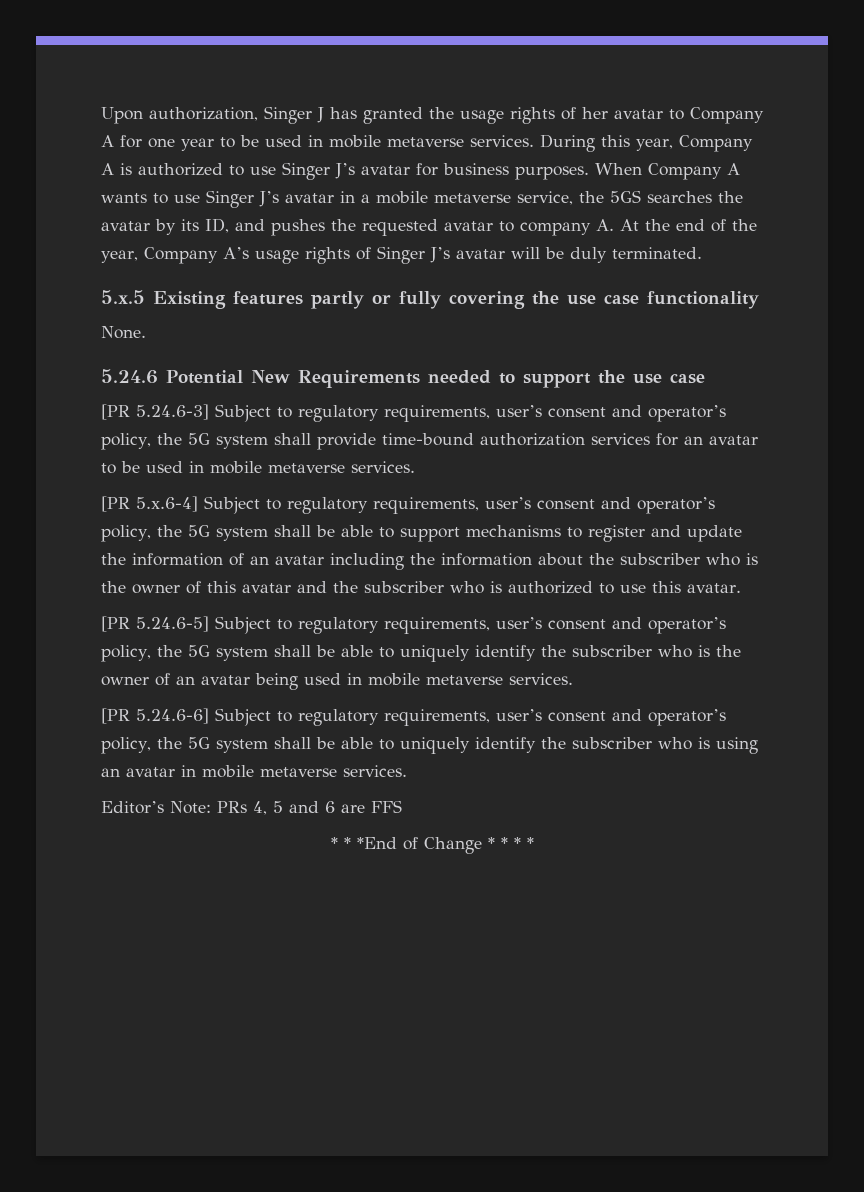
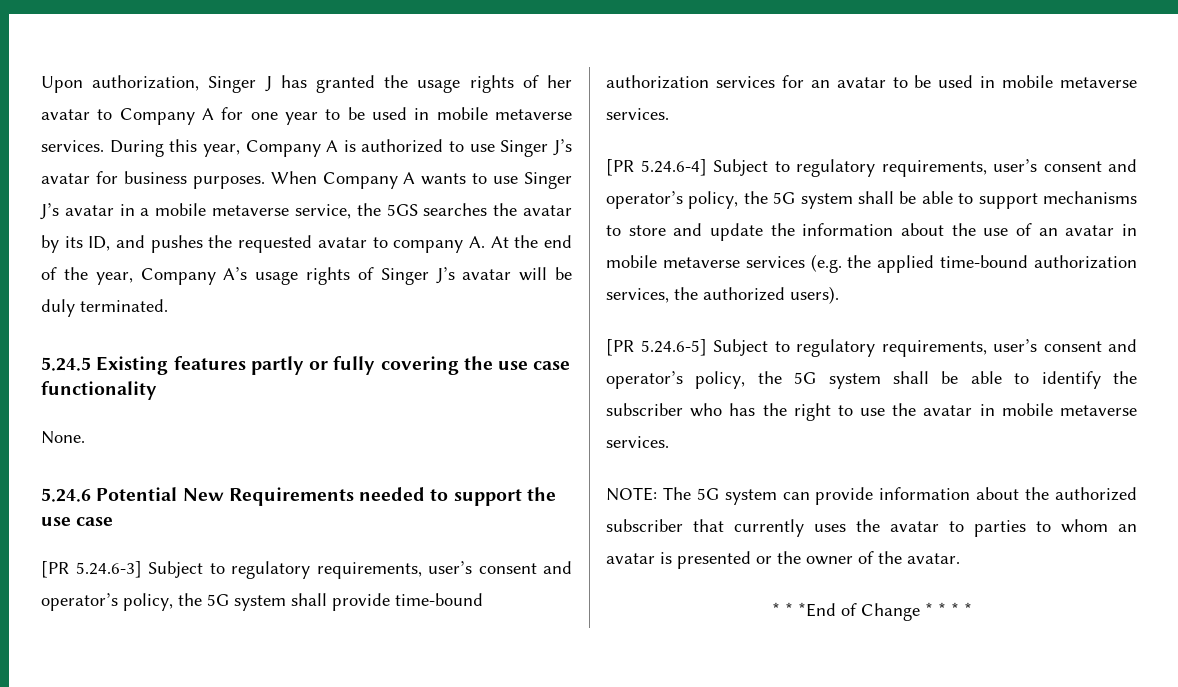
[101,290,145,304] 5.x.5 -> [41,357,91,371] 5.24.5
[136,496,198,512] 5.x.6-4] -> [640,159,707,176] 5.24.6-4]
[587,525,645,542] register -> [628,225,666,236] store
[229,553,758,570] [101,581,741,594] of an avatar including the information about the subscriber who is the owner of this avatar and the subscriber who is authorized to use this avatar. -> [901,223,1137,236] [606,254,1137,273] [606,286,839,304] about the use of an avatar in mobile metaverse services (e.g. the applied time-bound authorization services, the authorized users).
[399,645,741,662] [101,673,573,690] [101,708,726,726] [101,737,758,754] [101,768,120,777] uniquely identify the subscriber who is the owner of an avatar being used in mobile metaverse services. // [PR 5.24.6-6] Subject to regulatory requirements, user’s consent and operator’s policy, the 5G system shall be able to uniquely identify the subscriber who is using an -> [1041,371,1137,389] [606,403,917,421] identify the subscriber who has the right to use the
[101,800,402,815] Editor’s Note: PRs 4, 5 and 6 are FFS -> [606,487,1137,505] [606,519,1137,537] [606,551,960,569] NOTE: The 5G system can provide information about the authorized subscriber that currently uses the avatar to parties to whom an avatar is presented or the owner of the avatar.

